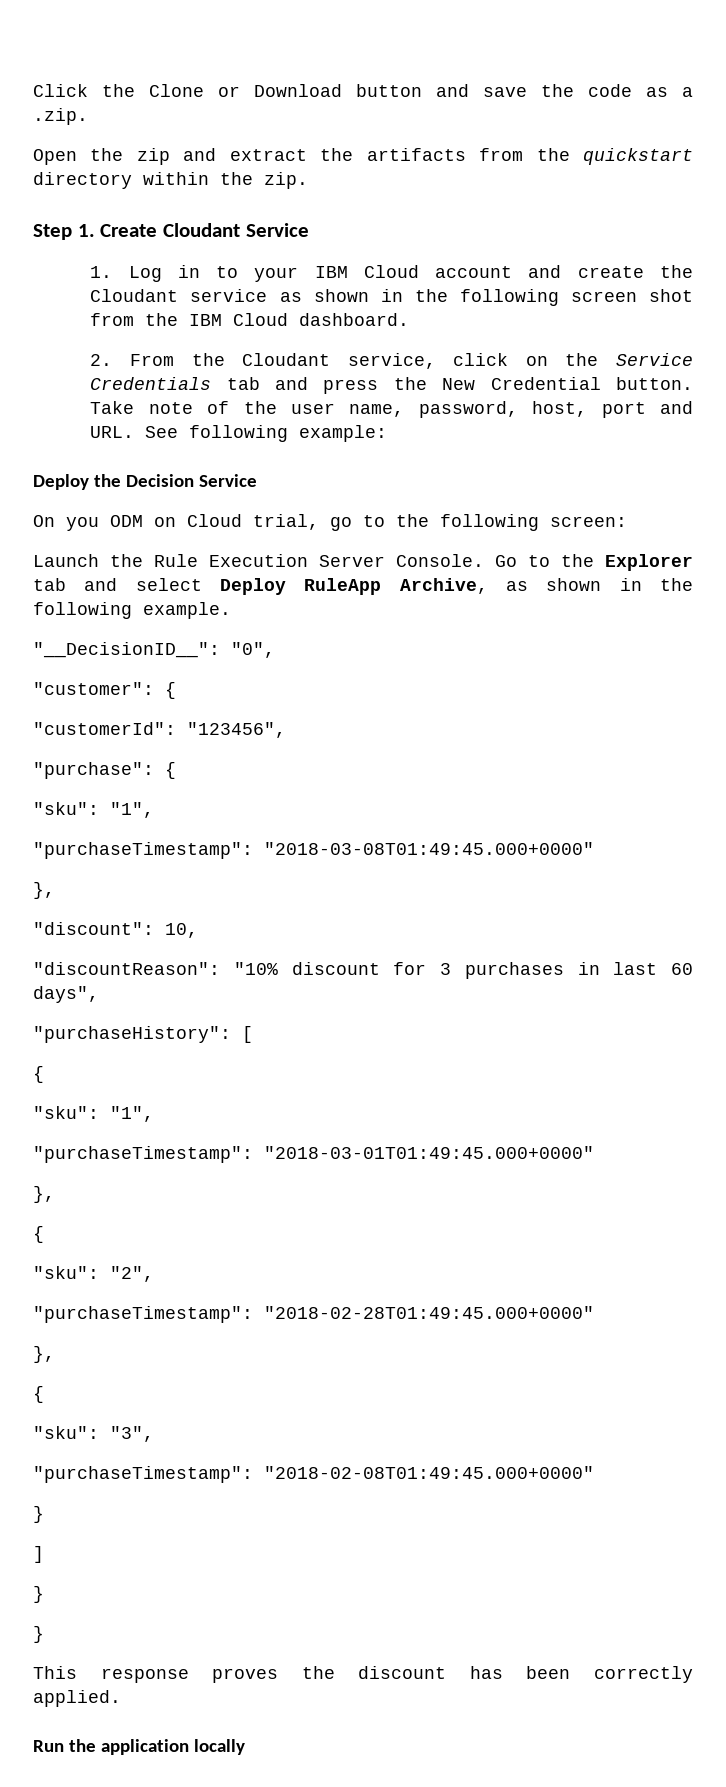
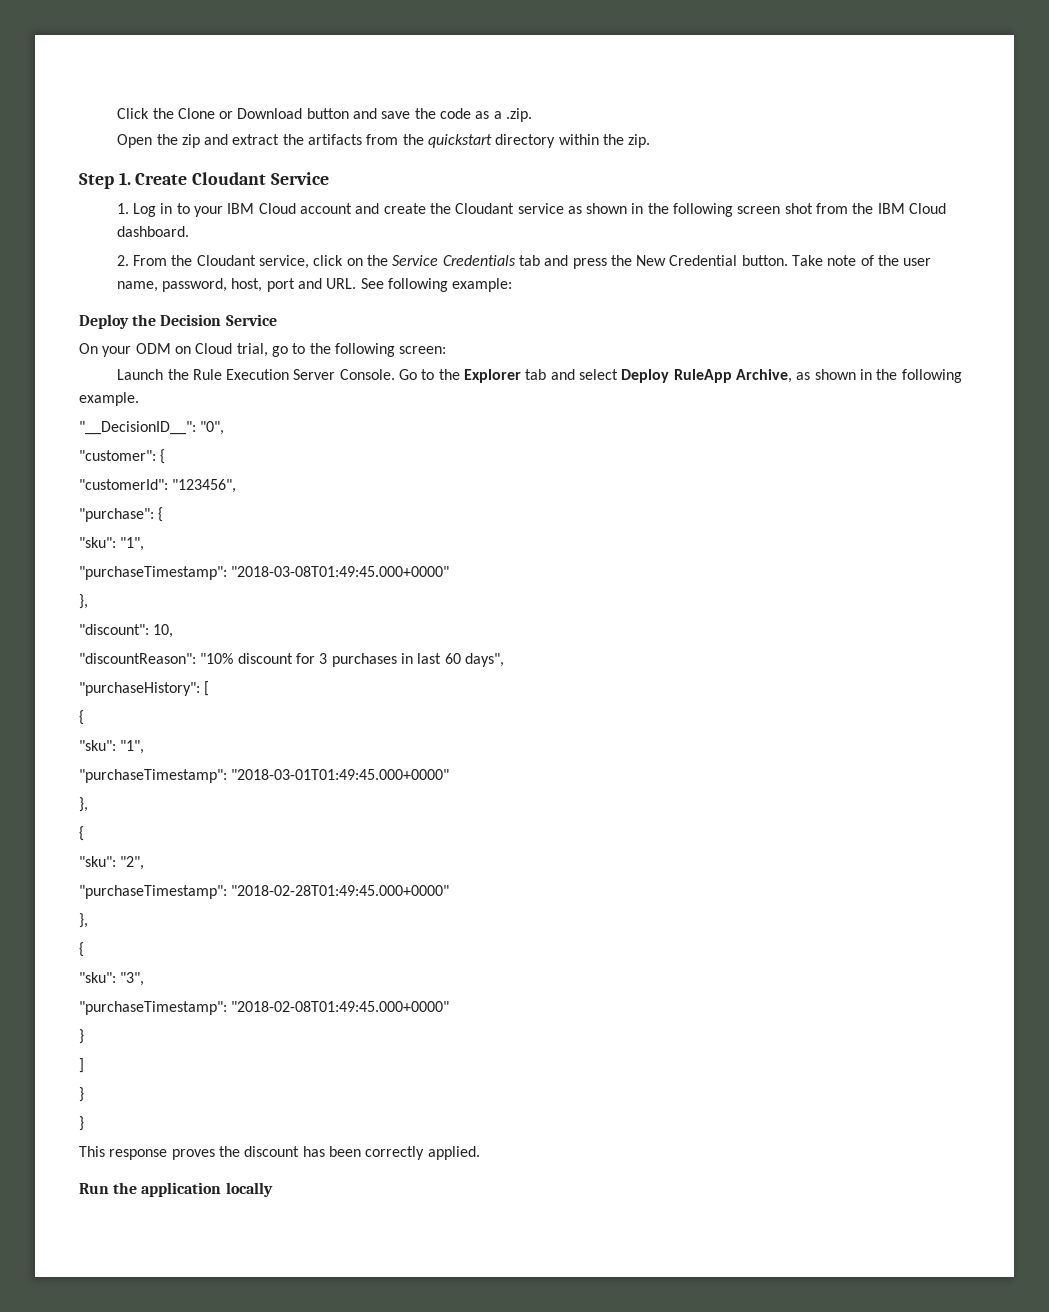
[66,517,99,531] you -> [102,346,132,357] your

